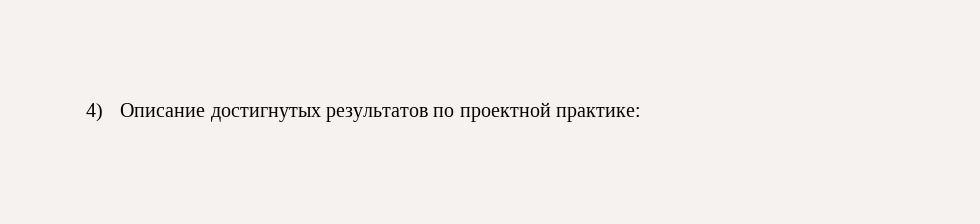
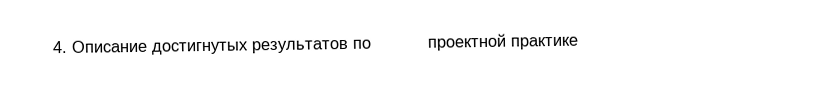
[86,103,103,122] 4) -> [52,40,68,54] 4.
[556,107,642,122] практике: -> [510,36,579,50] практике

